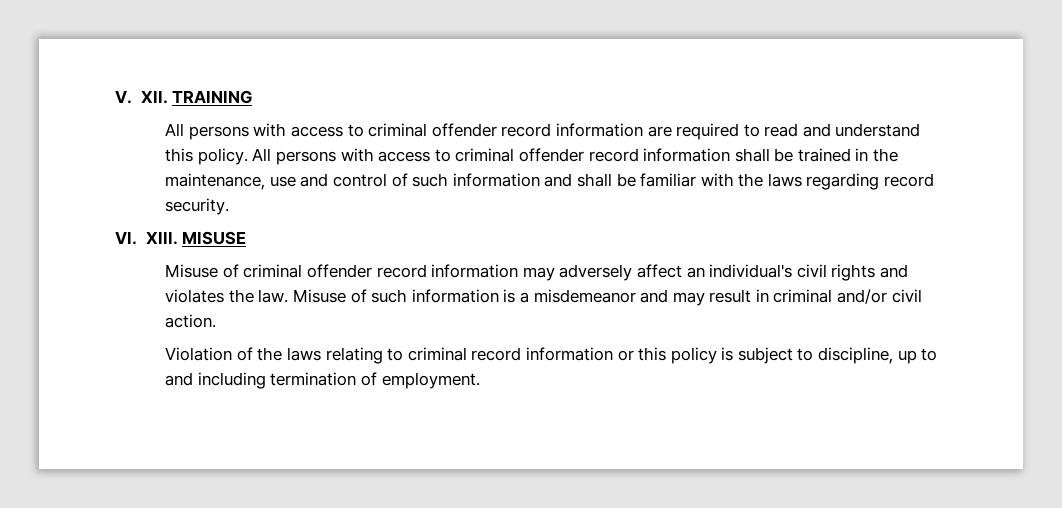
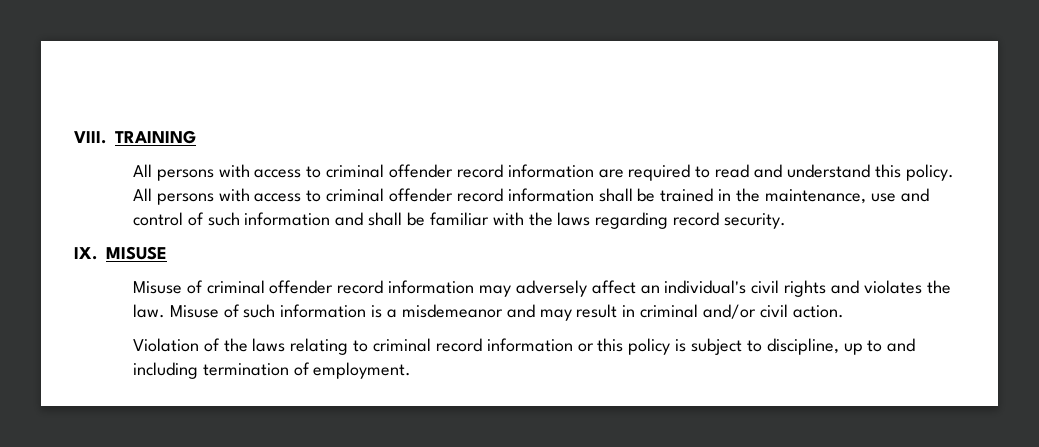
[115,90,168,104] V. XII. -> [74,131,106,144] VIII.
[115,231,178,245] VI. XIII. -> [74,247,97,260] IX.

